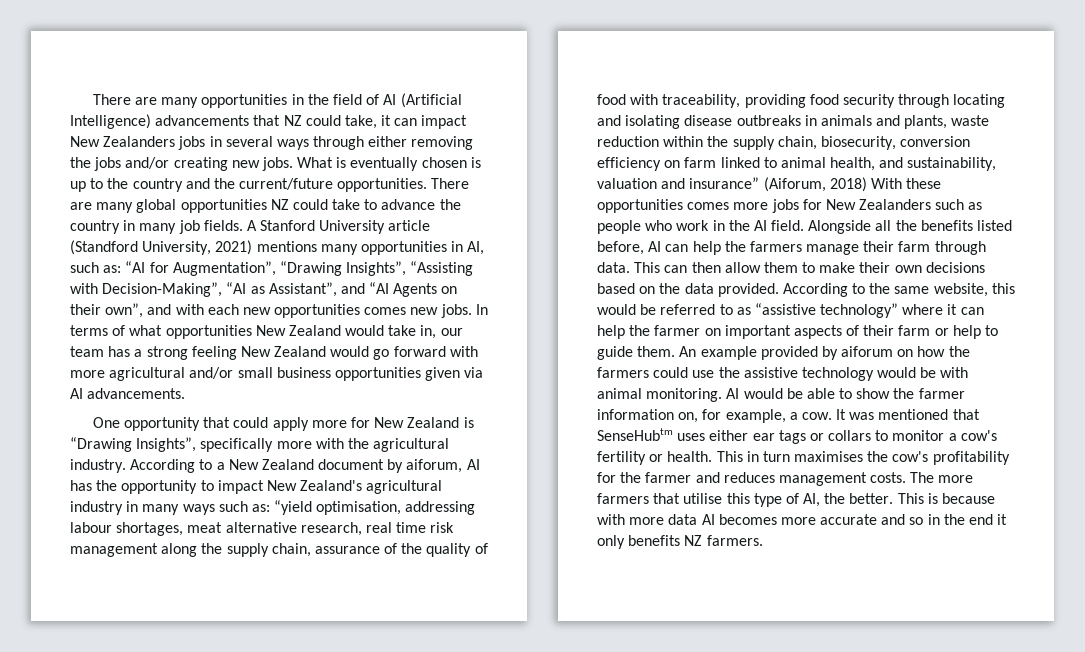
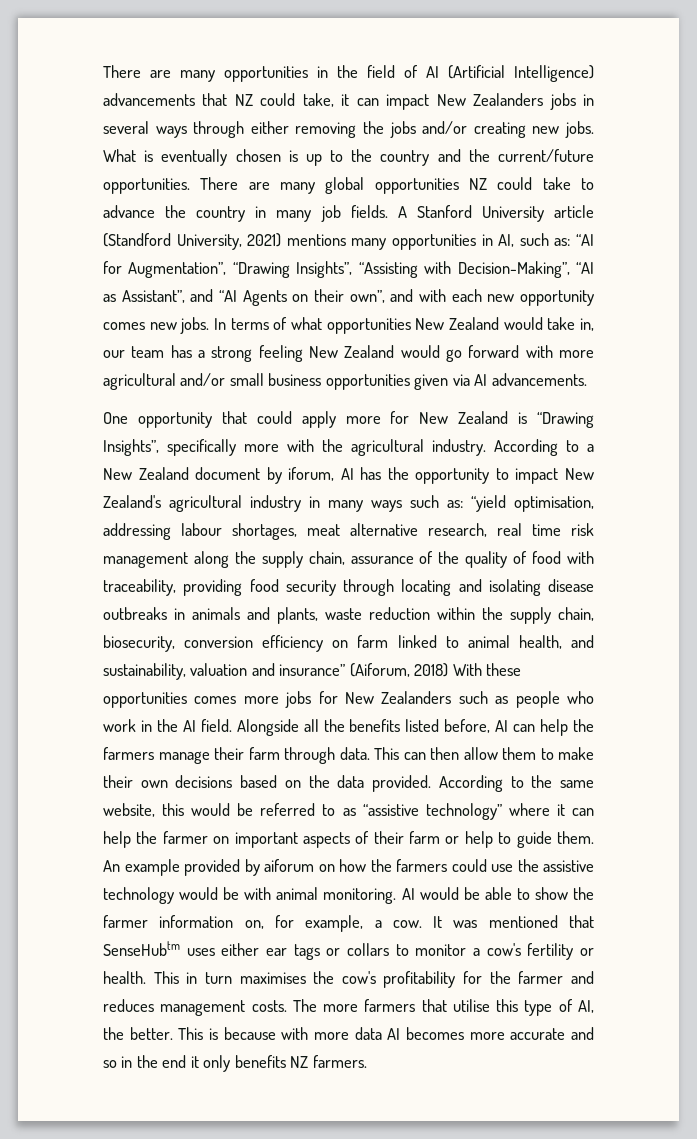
[274,304,361,318] opportunities -> [520,290,594,306] opportunity
[406,459,463,473] aiforum, -> [288,467,335,481] iforum,

